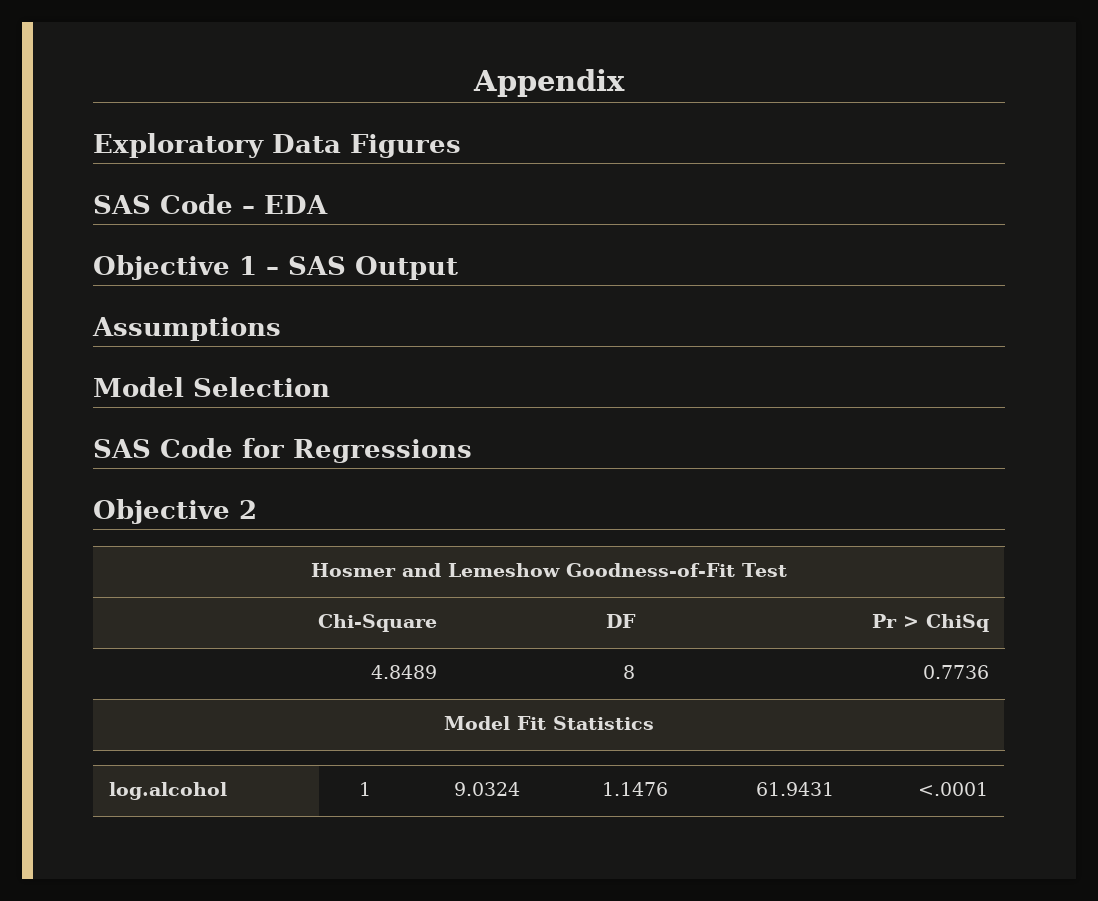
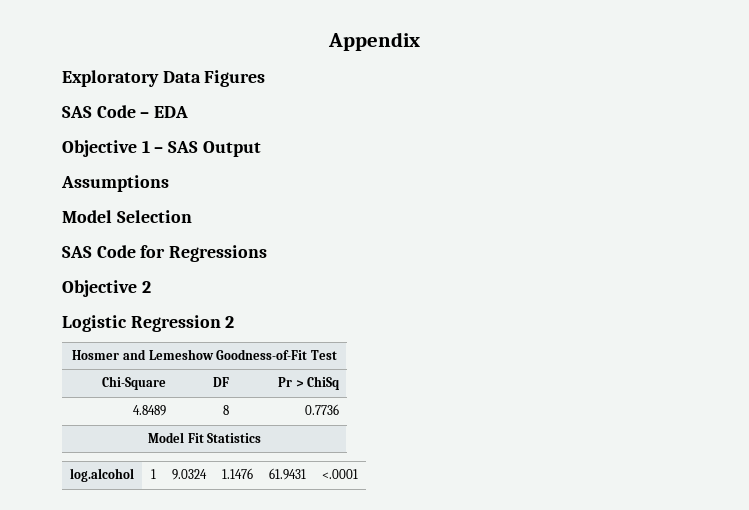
(257, 509) none -> [62,315,235,332] // Logistic Regression 2

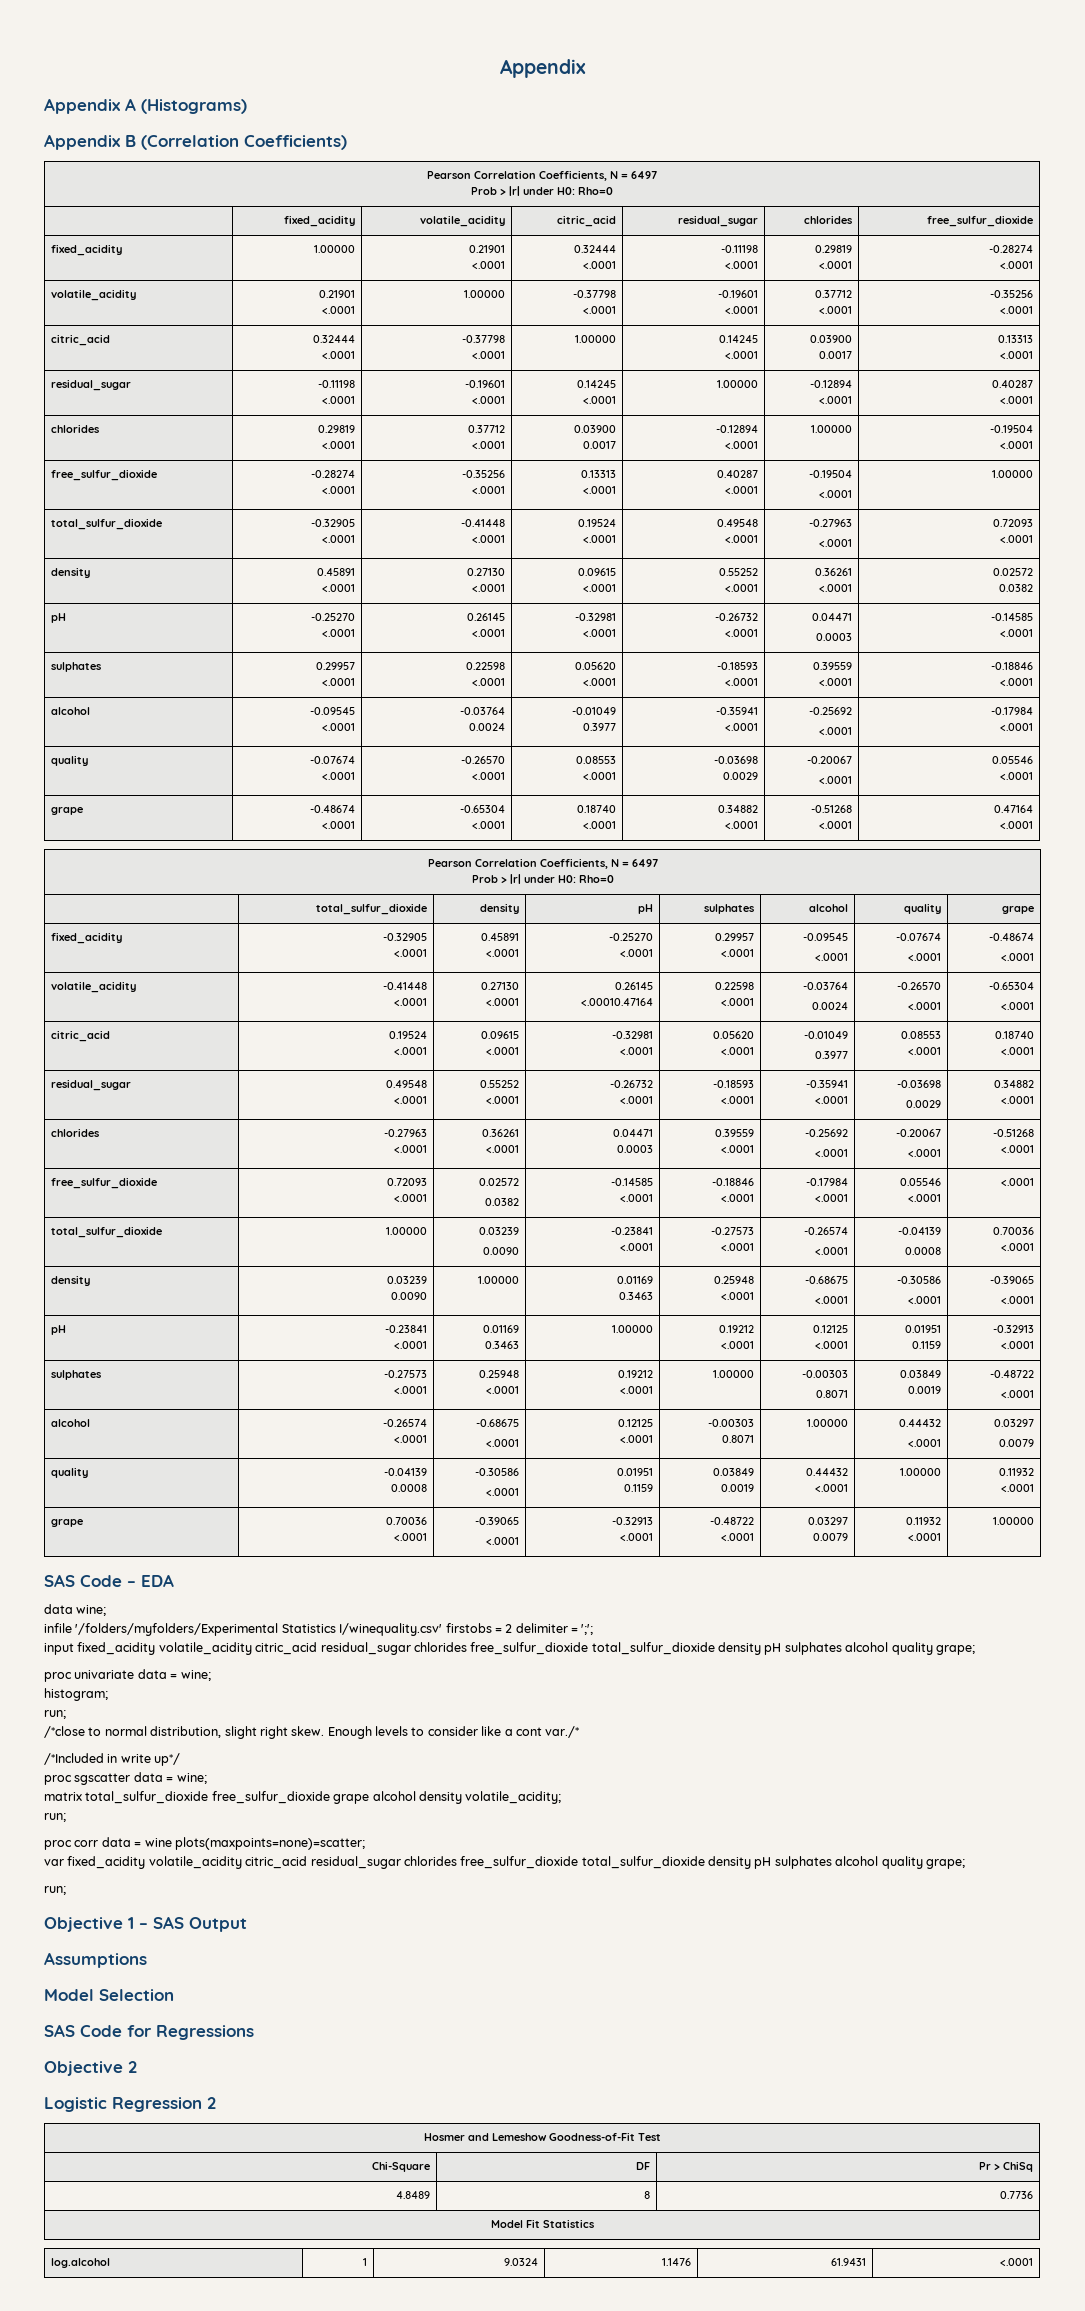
[62,70,266,87] [62,105,189,118] Exploratory Data Figures // SAS Code – EDA -> [44,98,247,114] [44,134,347,150] [427,170,657,181] [471,186,613,196] [284,215,356,227] [420,215,506,227] [557,215,617,227] [678,215,759,227] [804,215,853,224] [927,215,1034,227] [50,244,122,256] [314,245,356,253] [469,245,506,253] [472,261,506,269] [574,245,617,253] [583,261,617,269] [721,245,759,253] [725,261,759,269] [815,245,853,253] [819,261,853,269] [989,245,1034,253] [1000,261,1034,269] [50,289,136,301] [319,290,356,298] [322,306,356,314] [464,290,506,298] [573,290,617,298] [583,306,617,314] [718,290,759,298] [725,306,759,314] [815,290,853,298] [819,306,853,314] [990,290,1034,298] [1000,306,1034,314] [50,334,110,346] [313,335,356,343] [322,351,356,359] [462,335,506,343] [472,351,506,359] [575,335,617,343] [719,335,759,343] [725,351,759,359] [810,335,853,343] [819,351,853,359] [998,335,1034,343] [1000,351,1034,359] [50,379,131,391] [318,380,356,388] [322,396,356,404] [465,380,506,388] [472,396,506,404] [577,380,617,388] [583,396,617,404] [717,380,759,388] [810,380,853,388] [819,396,853,404] [992,380,1034,388] [1000,396,1034,404] [50,424,99,433] [318,425,356,433] [322,441,356,449] [468,425,506,433] [472,441,506,449] [574,425,617,433] [583,441,617,449] [716,425,759,433] [725,441,759,449] [811,425,853,433] [990,425,1034,433] [1000,441,1034,449] [50,469,157,481] [311,470,356,478] [322,486,356,494] [462,470,506,478] [472,486,506,494] [581,470,617,478] [583,486,617,494] [717,470,759,478] [725,486,759,494] [809,470,853,478] [819,490,853,498] [992,470,1034,478] [50,518,162,530] [311,519,356,527] [322,535,356,543] [461,519,506,527] [472,535,506,543] [578,519,617,527] [583,535,617,543] [717,519,759,527] [725,535,759,543] [809,519,853,527] [819,539,853,547] [993,519,1034,527] [1000,535,1034,543] [50,567,90,578] [317,568,356,576] [322,584,356,592] [467,568,506,576] [472,584,506,592] [578,568,617,576] [583,584,617,592] [719,568,759,576] [725,584,759,592] [815,568,853,576] [819,584,853,592] [993,568,1034,576] [999,584,1034,592] [50,613,66,623] [311,613,356,621] [322,629,356,637] [467,613,506,621] [472,629,506,637] [575,613,617,621] [583,629,617,637] [715,613,759,621] [725,629,759,637] [812,613,853,621] [816,633,853,641] [991,613,1034,621] [1000,629,1034,637] [50,662,101,672] [316,662,356,670] [322,678,356,686] [466,662,506,670] [472,678,506,686] [575,662,617,670] [583,678,617,686] [717,662,759,670] [725,678,759,686] [813,662,853,670] [819,678,853,686] [991,662,1034,670] [1000,678,1034,686] [50,707,90,715] [310,707,356,715] [322,723,356,731] [460,707,506,715] [469,723,506,731] [572,707,617,715] [583,723,617,731] [716,707,759,715] [725,723,759,731] [809,707,853,715] [819,727,853,735] [991,707,1034,715] [1000,723,1034,731] [50,755,88,766] [310,756,356,764] [322,772,356,780] [461,756,506,764] [472,772,506,780] [576,756,617,764] [583,772,617,780] [714,756,759,764] [723,772,759,780] [807,756,853,764] [819,776,853,784] [992,756,1034,764] [1000,772,1034,780] [50,807,83,815] [310,805,356,813] [322,821,356,829] [460,805,506,813] [472,821,506,829] [577,805,617,813] [583,821,617,829] [718,805,759,813] [725,821,759,829] [811,805,853,813] [819,821,853,829] [994,805,1034,813] [1000,821,1034,829] [427,858,658,869] [471,874,614,884] [316,903,428,915] [480,903,520,914] [638,904,654,914] [704,904,755,914] [809,904,849,912] [904,903,942,914] [1002,906,1035,914] [50,932,122,944] [383,933,428,941] [394,949,428,957] [481,933,520,941] [486,949,520,957] [609,933,654,941] [620,949,654,957] [715,933,755,941] [721,949,755,957] [803,933,849,941] [815,953,849,961] [896,933,942,941] [908,953,942,961] [989,933,1035,941] [1001,953,1035,961] [50,981,136,993] [383,982,428,990] [394,998,428,1006] [481,982,520,990] [486,998,520,1006] [615,982,654,990] [581,998,654,1006] [715,982,755,990] [721,998,755,1006] [803,982,849,990] [812,1002,849,1010] [897,982,942,990] [908,1002,942,1010] [989,982,1035,990] [1001,1002,1035,1010] [50,1030,110,1042] [389,1031,428,1039] [394,1047,428,1055] [481,1031,520,1039] [486,1047,520,1055] [612,1031,654,1039] [620,1047,654,1055] [713,1031,755,1039] [721,1047,755,1055] [804,1031,849,1039] [815,1051,849,1059] [901,1031,942,1039] [908,1047,942,1055] [995,1031,1035,1039] [1001,1047,1035,1055] [50,1079,131,1091] [386,1080,428,1088] [394,1096,428,1104] [480,1080,520,1088] [486,1096,520,1104] [610,1080,654,1088] [620,1096,654,1104] [713,1080,755,1088] [721,1096,755,1104] [806,1080,849,1088] [815,1096,849,1104] [897,1080,942,1088] [906,1100,942,1108] [994,1080,1035,1088] [1001,1096,1035,1104] [50,1128,99,1137] [384,1129,428,1137] [394,1145,428,1153] [482,1129,520,1137] [486,1145,520,1153] [613,1129,654,1137] [617,1145,654,1153] [715,1129,755,1137] [721,1145,755,1153] [805,1129,849,1137] [815,1149,849,1157] [896,1129,942,1137] [908,1149,942,1157] [993,1129,1035,1137] [1001,1145,1035,1153] [50,1177,157,1189] [387,1178,428,1186] [394,1194,428,1202] [479,1178,520,1186] [485,1198,520,1206] [611,1178,654,1186] [620,1194,654,1202] [712,1178,755,1186] [721,1194,755,1202] [806,1178,849,1186] [815,1194,849,1202] [900,1178,942,1186] [908,1194,942,1202] [1001,1178,1035,1186] [50,1226,162,1238] [386,1227,428,1235] [479,1227,520,1235] [483,1247,520,1255] [611,1227,654,1235] [620,1243,654,1251] [711,1227,755,1235] [721,1243,755,1251] [804,1227,849,1235] [815,1247,849,1255] [898,1227,942,1235] [905,1247,942,1255] [993,1227,1035,1235] [1001,1243,1035,1251] [50,1275,90,1286] [387,1276,428,1284] [391,1292,428,1300] [478,1276,520,1284] [617,1276,654,1284] [619,1292,654,1300] [714,1276,755,1284] [721,1292,755,1300] [805,1276,849,1284] [815,1296,849,1304] [897,1276,942,1284] [908,1296,942,1304] [990,1276,1035,1284] [1001,1296,1035,1304] [50,1325,66,1335] [385,1325,428,1333] [394,1341,428,1349] [483,1325,520,1333] [485,1341,520,1349] [612,1325,654,1333] [719,1325,755,1333] [721,1341,755,1349] [813,1325,849,1333] [815,1341,849,1349] [905,1325,942,1333] [912,1341,942,1349] [993,1325,1035,1333] [1001,1341,1035,1349] [50,1370,101,1380] [384,1370,428,1378] [394,1386,428,1394] [479,1370,520,1378] [486,1386,520,1394] [618,1370,654,1378] [620,1386,654,1394] [713,1370,755,1378] [802,1370,849,1378] [816,1390,849,1398] [900,1370,942,1378] [908,1386,942,1394] [990,1370,1035,1378] [1001,1390,1035,1398] [50,1419,90,1427] [383,1419,428,1427] [394,1435,428,1443] [476,1419,520,1427] [486,1439,520,1447] [618,1419,654,1427] [620,1435,654,1443] [708,1419,755,1427] [722,1435,755,1443] [807,1419,849,1427] [899,1419,942,1427] [908,1439,942,1447] [994,1419,1035,1427] [999,1439,1035,1447] [50,1467,88,1478] [384,1468,428,1476] [391,1484,428,1492] [475,1468,520,1476] [486,1488,520,1496] [617,1468,654,1476] [624,1484,654,1492] [713,1468,755,1476] [721,1484,755,1492] [806,1468,849,1476] [815,1484,849,1492] [900,1468,942,1476] [999,1468,1035,1476] [1001,1484,1035,1492] [50,1519,83,1527] [386,1517,428,1525] [394,1533,428,1541] [475,1517,520,1525] [486,1537,520,1545] [612,1517,654,1525] [620,1533,654,1541] [710,1517,755,1525] [721,1533,755,1541] [808,1517,849,1525] [813,1533,849,1541] [906,1517,942,1525] [908,1533,942,1541] [993,1517,1035,1525] [44,1574,174,1587] [44,1604,107,1616] [44,1623,594,1636] [44,1642,975,1655] [44,1669,211,1682] [44,1688,108,1701] [44,1710,66,1719] [44,1726,580,1739] [44,1753,181,1766] [44,1772,207,1785] [44,1791,562,1804] [44,1813,66,1822] [44,1837,365,1850] [44,1856,965,1869] [44,1886,66,1895] Appendix A (Histograms) // Appendix B (Correlation Coefficients) // Pearson Correlation Coefficients, N = 6497 // Prob > |r| under H0: Rho=0 // | fixed_acidity | volatile_acidity | citric_acid | residual_sugar | chlorides | free_sulfur_dioxide // fixed_acidity | 1.00000 | 0.21901 // <.0001 | 0.32444 // <.0001 | -0.11198 // <.0001 | 0.29819 // <.0001 | -0.28274 // <.0001 // volatile_acidity | 0.21901 // <.0001 | 1.00000 | -0.37798 // <.0001 | -0.19601 // <.0001 | 0.37712 // <.0001 | -0.35256 // <.0001 // citric_acid | 0.32444 // <.0001 | -0.37798 // <.0001 | 1.00000 | 0.14245 // <.0001 | 0.03900 // 0.0017 | 0.13313 // <.0001 // residual_sugar | -0.11198 // <.0001 | -0.19601 // <.0001 | 0.14245 // <.0001 | 1.00000 | -0.12894 // <.0001 | 0.40287 // <.0001 // chlorides | 0.29819 // <.0001 | 0.37712 // <.0001 | 0.03900 // 0.0017 | -0.12894 // <.0001 | 1.00000 | -0.19504 // <.0001 // free_sulfur_dioxide | -0.28274 // <.0001 | -0.35256 // <.0001 | 0.13313 // <.0001 | 0.40287 // <.0001 | -0.19504 // <.0001 | 1.00000 // total_sulfur_dioxide | -0.32905 // <.0001 | -0.41448 // <.0001 | 0.19524 // <.0001 | 0.49548 // <.0001 | -0.27963 // <.0001 | 0.72093 // <.0001 // density | 0.45891 // <.0001 | 0.27130 // <.0001 | 0.09615 // <.0001 | 0.55252 // <.0001 | 0.36261 // <.0001 | 0.02572 // 0.0382 // pH | -0.25270 // <.0001 | 0.26145 // <.0001 | -0.32981 // <.0001 | -0.26732 // <.0001 | 0.04471 // 0.0003 | -0.14585 // <.0001 // sulphates | 0.29957 // <.0001 | 0.22598 // <.0001 | 0.05620 // <.0001 | -0.18593 // <.0001 | 0.39559 // <.0001 | -0.18846 // <.0001 // alcohol | -0.09545 // <.0001 | -0.03764 // 0.0024 | -0.01049 // 0.3977 | -0.35941 // <.0001 | -0.25692 // <.0001 | -0.17984 // <.0001 // quality | -0.07674 // <.0001 | -0.26570 // <.0001 | 0.08553 // <.0001 | -0.03698 // 0.0029 | -0.20067 // <.0001 | 0.05546 // <.0001 // grape | -0.48674 // <.0001 | -0.65304 // <.0001 | 0.18740 // <.0001 | 0.34882 // <.0001 | -0.51268 // <.0001 | 0.47164 // <.0001 // Pearson Correlation Coefficients, N = 6497 // Prob > |r| under H0: Rho=0 // | total_sulfur_dioxide | density | pH | sulphates | alcohol | quality | grape // fixed_acidity | -0.32905 // <.0001 | 0.45891 // <.0001 | -0.25270 // <.0001 | 0.29957 // <.0001 | -0.09545 // <.0001 | -0.07674 // <.0001 | -0.48674 // <.0001 // volatile_acidity | -0.41448 // <.0001 | 0.27130 // <.0001 | 0.26145 // <.00010.47164 | 0.22598 // <.0001 | -0.03764 // 0.0024 | -0.26570 // <.0001 | -0.65304 // <.0001 // citric_acid | 0.19524 // <.0001 | 0.09615 // <.0001 | -0.32981 // <.0001 | 0.05620 // <.0001 | -0.01049 // 0.3977 | 0.08553 // <.0001 | 0.18740 // <.0001 // residual_sugar | 0.49548 // <.0001 | 0.55252 // <.0001 | -0.26732 // <.0001 | -0.18593 // <.0001 | -0.35941 // <.0001 | -0.03698 // 0.0029 | 0.34882 // <.0001 // chlorides | -0.27963 // <.0001 | 0.36261 // <.0001 | 0.04471 // 0.0003 | 0.39559 // <.0001 | -0.25692 // <.0001 | -0.20067 // <.0001 | -0.51268 // <.0001 // free_sulfur_dioxide | 0.72093 // <.0001 | 0.02572 // 0.0382 | -0.14585 // <.0001 | -0.18846 // <.0001 | -0.17984 // <.0001 | 0.05546 // <.0001 | <.0001 // total_sulfur_dioxide | 1.00000 | 0.03239 // 0.0090 | -0.23841 // <.0001 | -0.27573 // <.0001 | -0.26574 // <.0001 | -0.04139 // 0.0008 | 0.70036 // <.0001 // density | 0.03239 // 0.0090 | 1.00000 | 0.01169 // 0.3463 | 0.25948 // <.0001 | -0.68675 // <.0001 | -0.30586 // <.0001 | -0.39065 // <.0001 // pH | -0.23841 // <.0001 | 0.01169 // 0.3463 | 1.00000 | 0.19212 // <.0001 | 0.12125 // <.0001 | 0.01951 // 0.1159 | -0.32913 // <.0001 // sulphates | -0.27573 // <.0001 | 0.25948 // <.0001 | 0.19212 // <.0001 | 1.00000 | -0.00303 // 0.8071 | 0.03849 // 0.0019 | -0.48722 // <.0001 // alcohol | -0.26574 // <.0001 | -0.68675 // <.0001 | 0.12125 // <.0001 | -0.00303 // 0.8071 | 1.00000 | 0.44432 // <.0001 | 0.03297 // 0.0079 // quality | -0.04139 // 0.0008 | -0.30586 // <.0001 | 0.01951 // 0.1159 | 0.03849 // 0.0019 | 0.44432 // <.0001 | 1.00000 | 0.11932 // <.0001 // grape | 0.70036 // <.0001 | -0.39065 // <.0001 | -0.32913 // <.0001 | -0.48722 // <.0001 | 0.03297 // 0.0079 | 0.11932 // <.0001 | 1.00000 // SAS Code – EDA // data wine; // infile '/folders/myfolders/Experimental Statistics I/winequality.csv' firstobs = 2 delimiter = ';'; // input fixed_acidity volatile_acidity citric_acid residual_sugar chlorides free_sulfur_dioxide total_sulfur_dioxide density pH sulphates alcohol quality grape; // proc univariate data = wine; // histogram; // run; // /*close to normal distribution, slight right skew. Enough levels to consider like a cont var./* // /*Included in write up*/ // proc sgscatter data = wine; // matrix total_sulfur_dioxide free_sulfur_dioxide grape alcohol density volatile_acidity; // run; // proc corr data = wine plots(maxpoints=none)=scatter; // var fixed_acidity volatile_acidity citric_acid residual_sugar chlorides free_sulfur_dioxide total_sulfur_dioxide density pH sulphates alcohol quality grape; // run;

